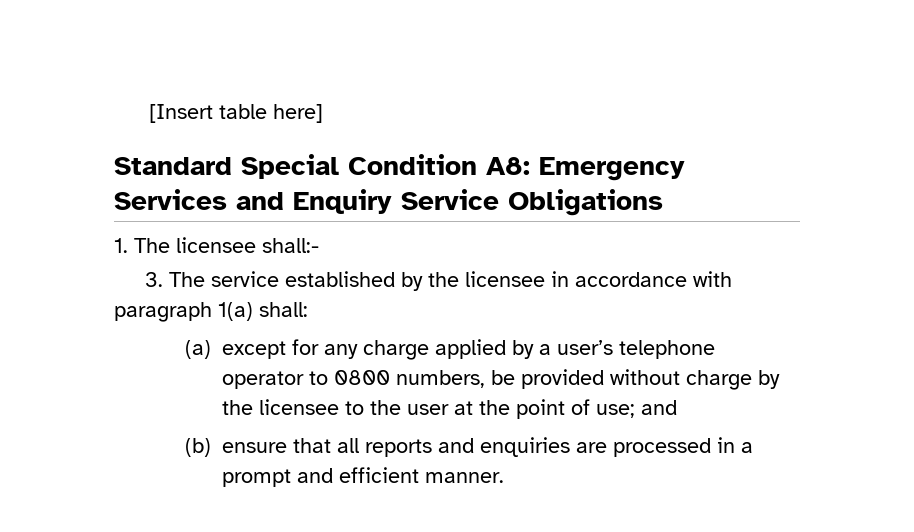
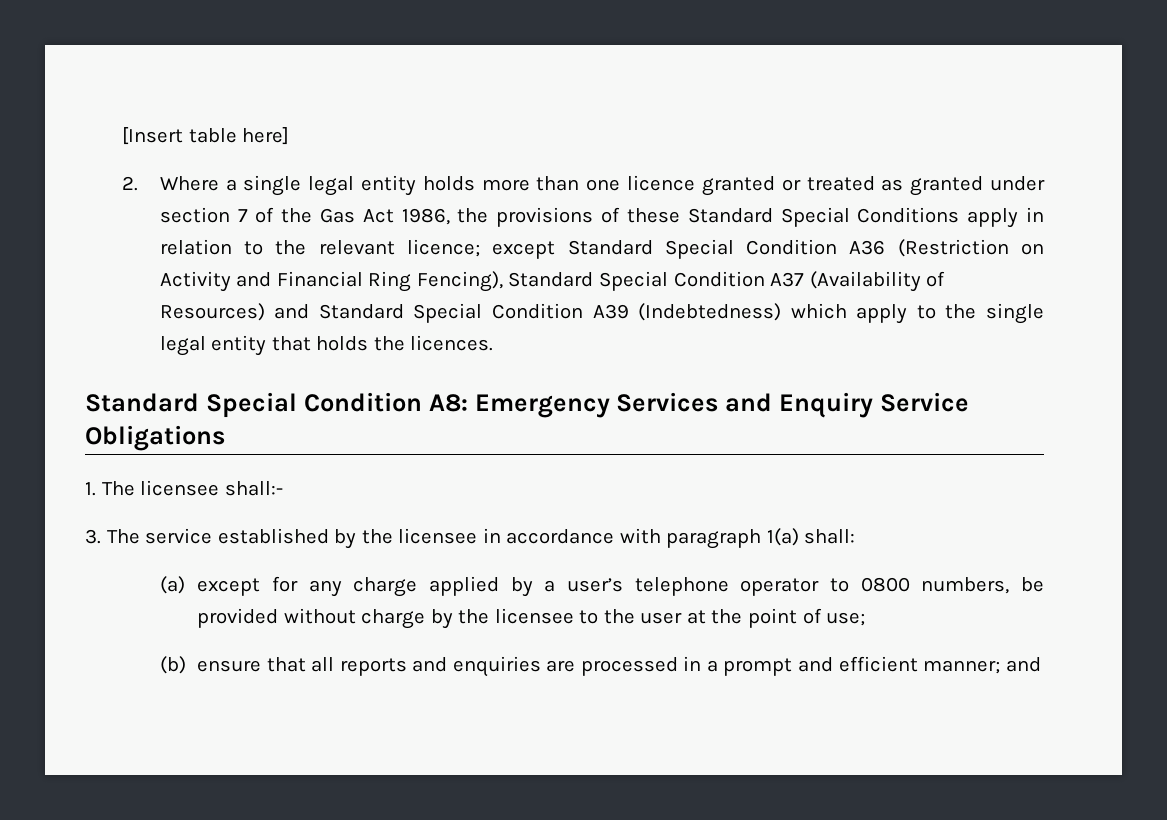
(324, 113) none -> [122,175,1045,196] [159,207,1044,228] [159,239,1044,259] [159,271,946,292] [159,303,1045,324] [159,335,494,356] // 2. Where a single legal entity holds more than one licence granted or treated as granted under section 7 of the Gas Act 1986, the provisions of these Standard Special Conditions apply in relation to the relevant licence; except Standard Special Condition A36 (Restriction on Activity and Financial Ring Fencing), Standard Special Condition A37 (Availability of Resources) and Standard Special Condition A39 (Indebtedness) which apply to the single legal entity that holds the licences.
[640,400,677,415] and -> (866, 619) none
[424,472,504,483] manner. -> [923,657,1041,674] manner; and

